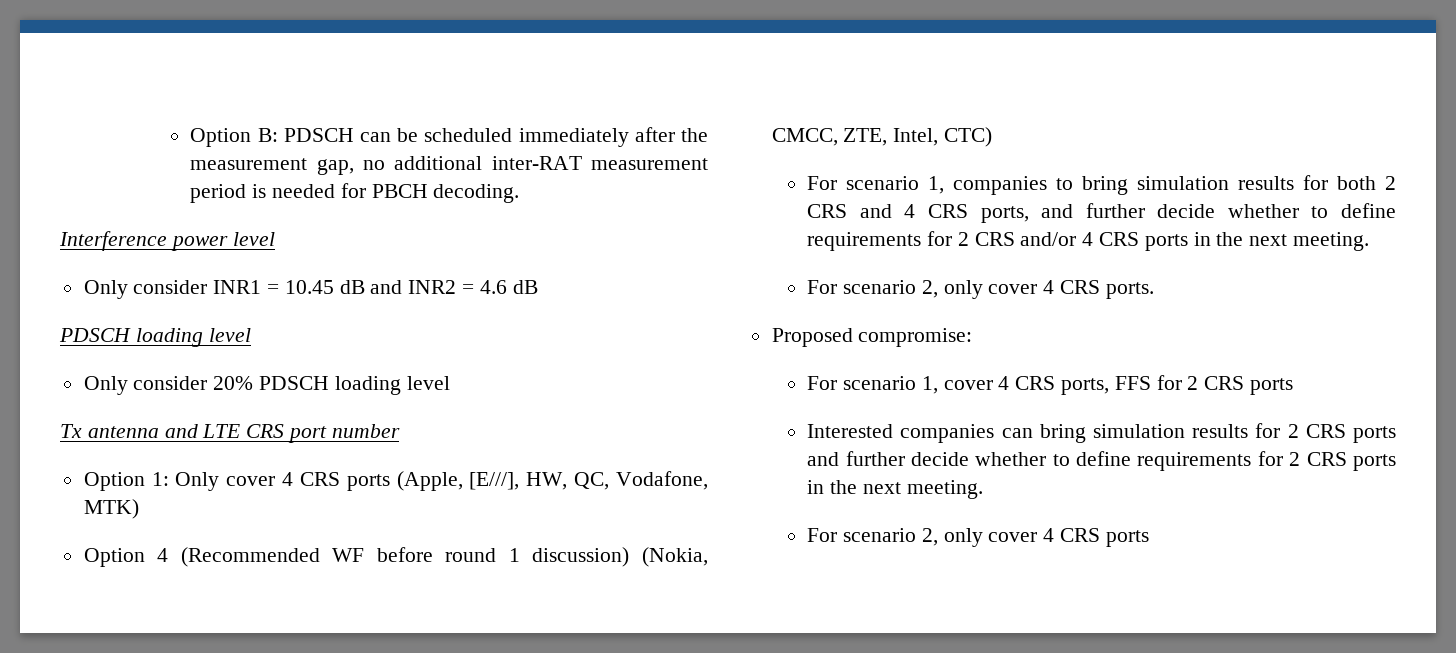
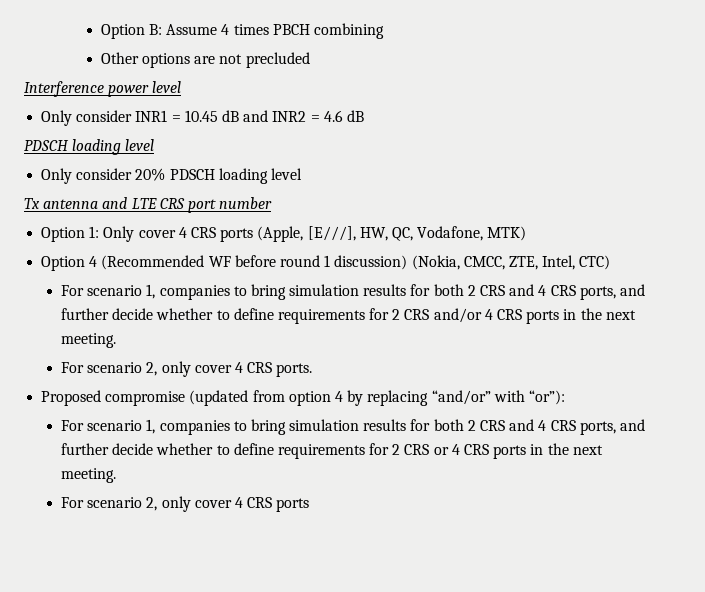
[283,127,708,147] [190,156,708,175] [190,183,520,203] PDSCH can be scheduled immediately after the measurement gap, no additional inter-RAT measurement period is needed for PBCH decoding. -> [166,23,385,39] [100,52,310,68] Assume 4 times PBCH combining // Other options are not precluded
[858,328,973,347] [807,375,1294,395] [807,423,1396,443] compromise: // For scenario 1, cover 4 CRS ports, FFS for 2 CRS ports // Interested companies can bring simulation results for 2 CRS ports -> [105,390,565,406] [60,419,616,435] compromise (updated from option 4 by replacing “and/or” with “or”): // For scenario 1, companies to bring simulation results for both 2 CRS and 4 CRS ports,
(1347, 459) none -> [433,444,490,455] or 4 CRS

